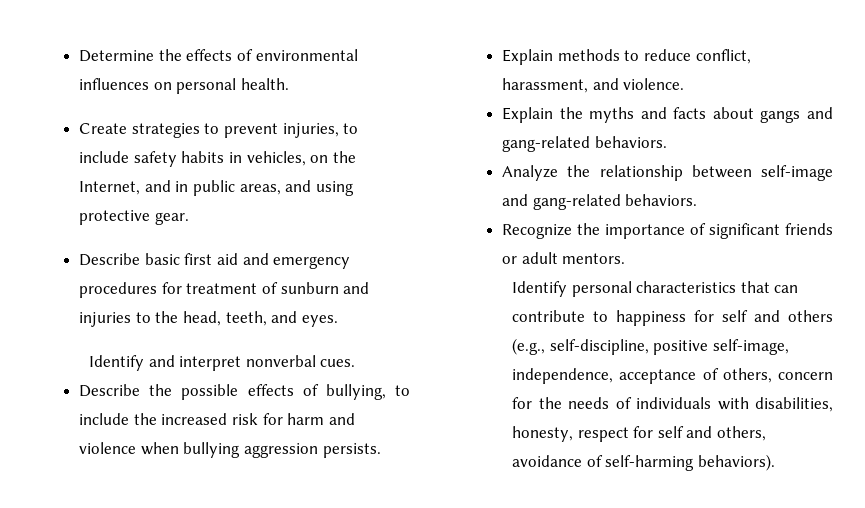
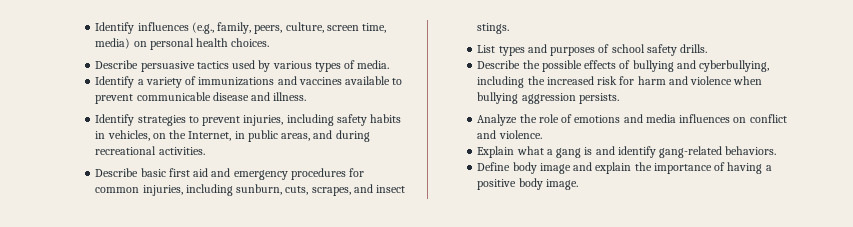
[79,49,358,62] [79,78,289,94] [79,123,128,134] Determine the effects of environmental influences on personal health. // Create -> [95,22,387,34] [95,38,270,50] [95,60,390,72] [95,76,403,88] [95,92,307,104] [95,114,135,126] Identify influences (e.g., family, peers, culture, screen time, media) on personal health choices. // Describe persuasive tactics used by various types of media. // Identify a variety of immunizations and vaccines available to prevent communicable disease and illness. // Identify
[343,123,359,134] [79,151,130,163] to include -> [286,114,334,126] including
[144,180,171,192] and -> (232, 136) none
[315,181,354,196] [79,210,189,225] using protective gear. -> [335,130,370,142] [95,146,205,155] during recreational activities.
[186,282,370,294] [79,311,338,327] [89,355,356,371] treatment of sunburn and injuries to the head, teeth, and eyes. // Identify and interpret nonverbal cues. -> [95,184,406,196] [477,23,510,34] [477,44,708,56] common injuries, including sunburn, cuts, scrapes, and insect stings. // List types and purposes of school safety drills.
[325,384,411,400] [79,413,130,425] bullying, to include -> [632,60,770,72] [477,76,525,88] bullying and cyberbullying, including
[502,49,751,65] [502,78,685,93] [502,107,833,123] [502,136,667,152] [502,165,833,181] [502,194,698,210] [502,223,833,239] [502,252,626,264] [512,281,799,297] [512,310,833,326] [512,338,789,355] [512,368,833,384] [512,397,833,412] [512,426,766,442] [512,454,775,471] Explain methods to reduce conflict, harassment, and violence. // Explain the myths and facts about gangs and gang-related behaviors. // Analyze the relationship between self-image and gang-related behaviors. // Recognize the importance of significant friends or adult mentors. // Identify personal characteristics that can contribute to happiness for self and others (e.g., self-discipline, positive self-image, independence, acceptance of others, concern for the needs of individuals with disabilities, honesty, respect for self and others, avoidance of self-harming behaviors). -> [477,114,787,126] [477,130,542,139] [477,146,777,158] [477,162,772,174] [477,178,578,190] Analyze the role of emotions and media influences on conflict and violence. // Explain what a gang is and identify gang-related behaviors. // Define body image and explain the importance of having a positive body image.

